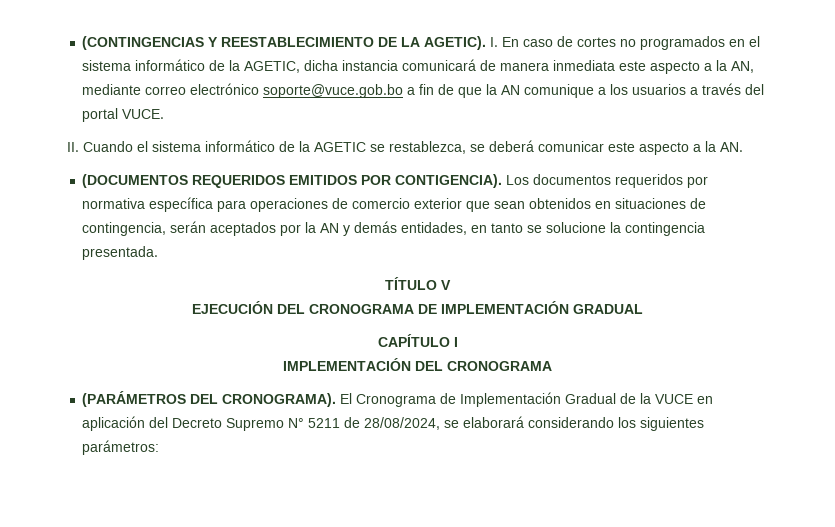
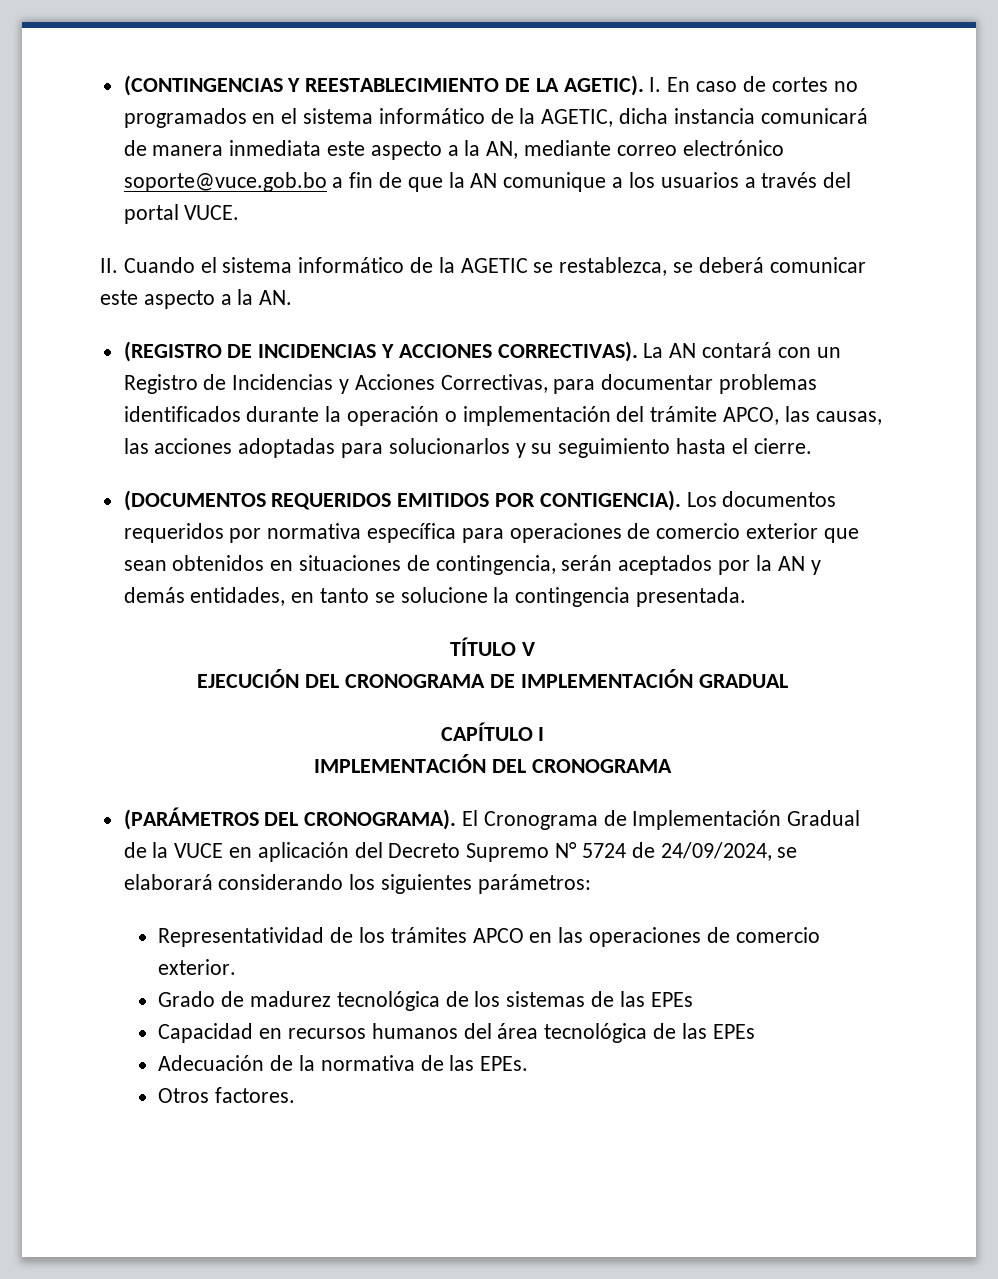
(743, 147) none -> [123,341,841,362] [123,374,818,394] [123,406,882,426] [123,438,812,458] // (REGISTRO DE INCIDENCIAS Y ACCIONES CORRECTIVAS). La AN contará con un Registro de Incidencias y Acciones Correctivas, para documentar problemas identificados durante la operación o implementación del trámite APCO, las causas, las acciones adoptadas para solucionarlos y su seguimiento hasta el cierre.
[308,417,441,430] 5211 de 28/08/2024, -> [581,842,772,861] 5724 de 24/09/2024,
(160, 447) none -> [158,927,820,947] [158,959,237,975] [158,991,693,1011] [158,1023,755,1043] [158,1055,529,1071] [158,1087,296,1103] // Representatividad de los trámites APCO en las operaciones de comercio exterior. // Grado de madurez tecnológica de los sistemas de las EPEs // Capacidad en recursos humanos del área tecnológica de las EPEs // Adecuación de la normativa de las EPEs. // Otros factores.

